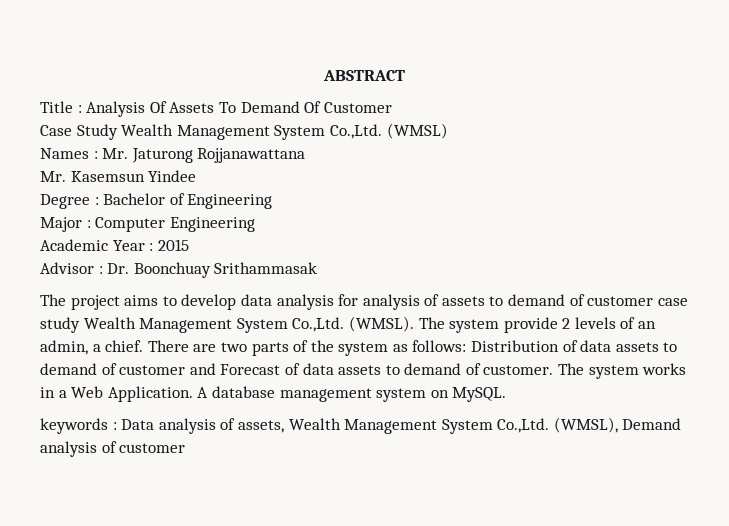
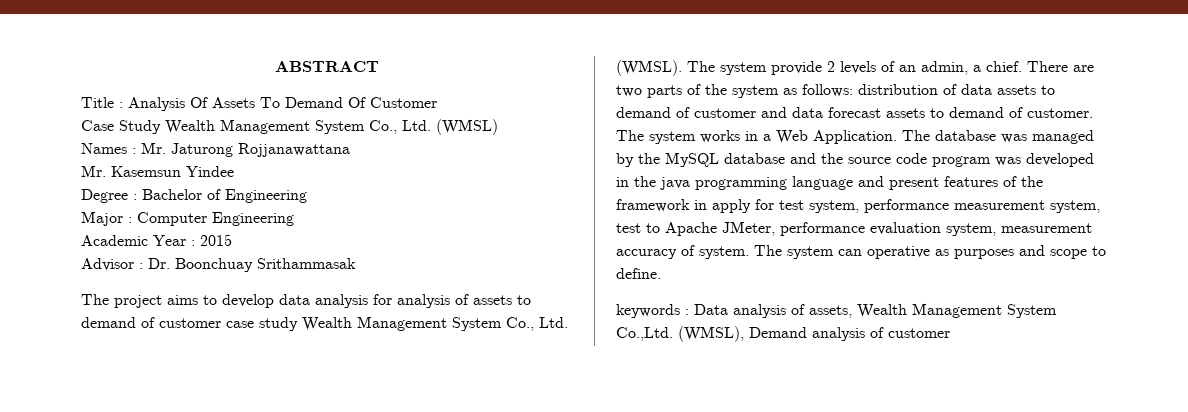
[329,124,382,139] Co.,Ltd. -> [369,120,431,134] Co., Ltd.
[292,317,345,332] Co.,Ltd. -> [506,317,568,331] Co., Ltd.
[471,340,560,352] Distribution -> [858,84,938,95] distribution
[220,363,334,375] Forecast of data -> [792,107,881,118] data forecast
[197,386,507,402] A database management system on MySQL. -> [902,130,1094,144] [616,152,1094,167] [616,176,1043,190] [616,199,1100,213] [616,221,1092,236] [616,245,1106,259] [616,268,661,279] The database was managed by the MySQL database and the source code program was developed in the java programming language and present features of the framework in apply for test system, performance measurement system, test to Apache JMeter, performance evaluation system, measurement accuracy of system. The system can operative as purposes and scope to define.

